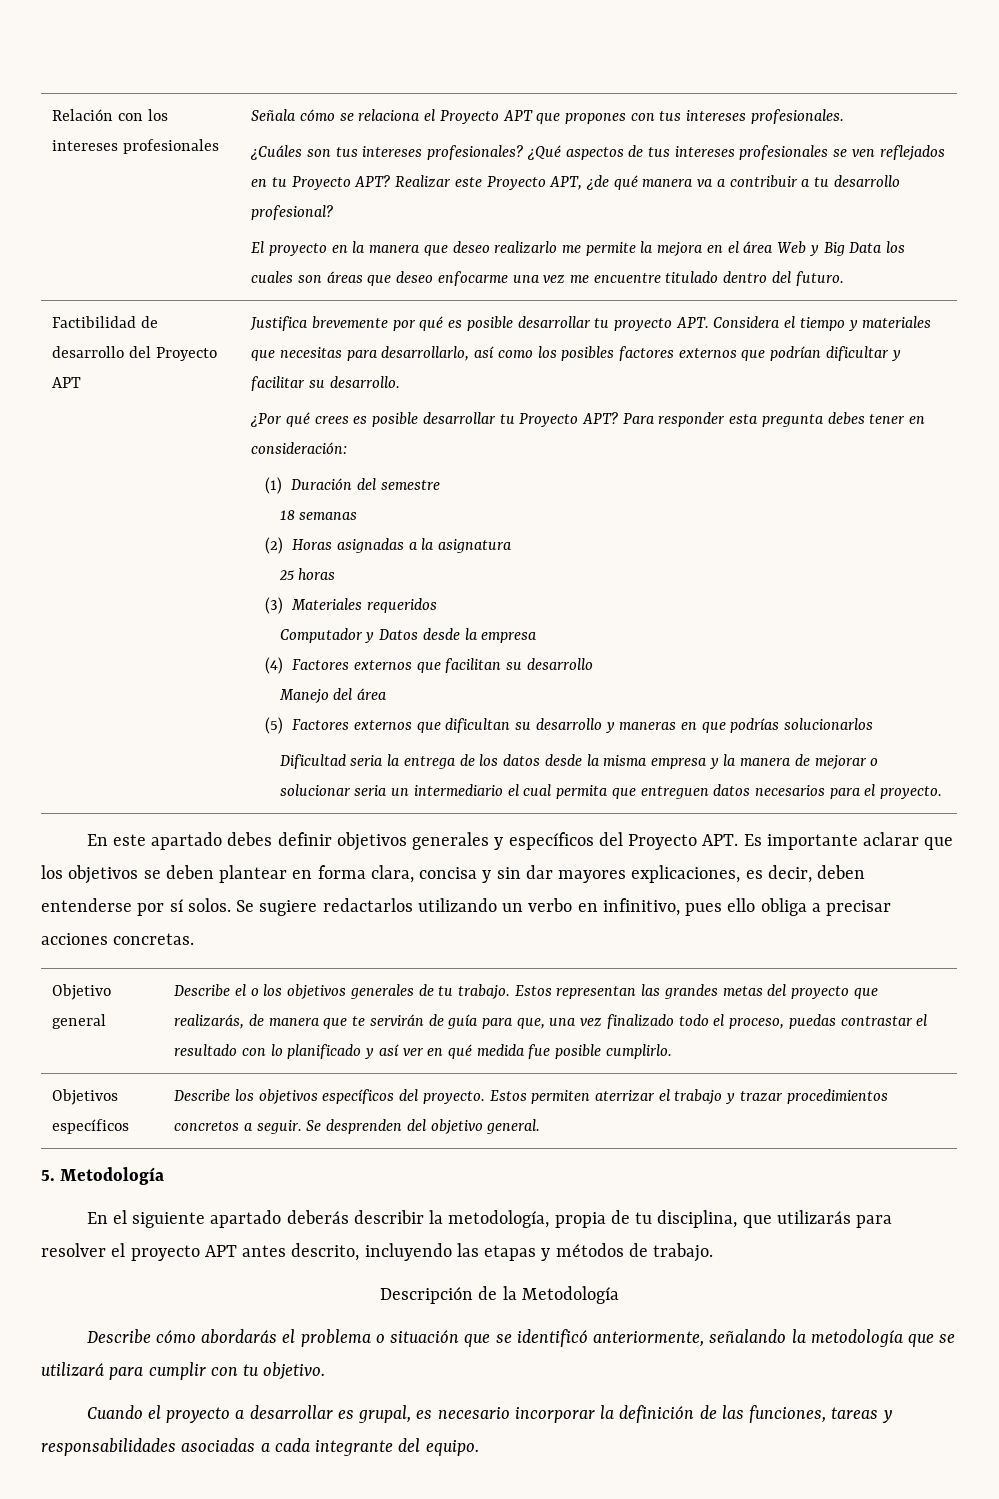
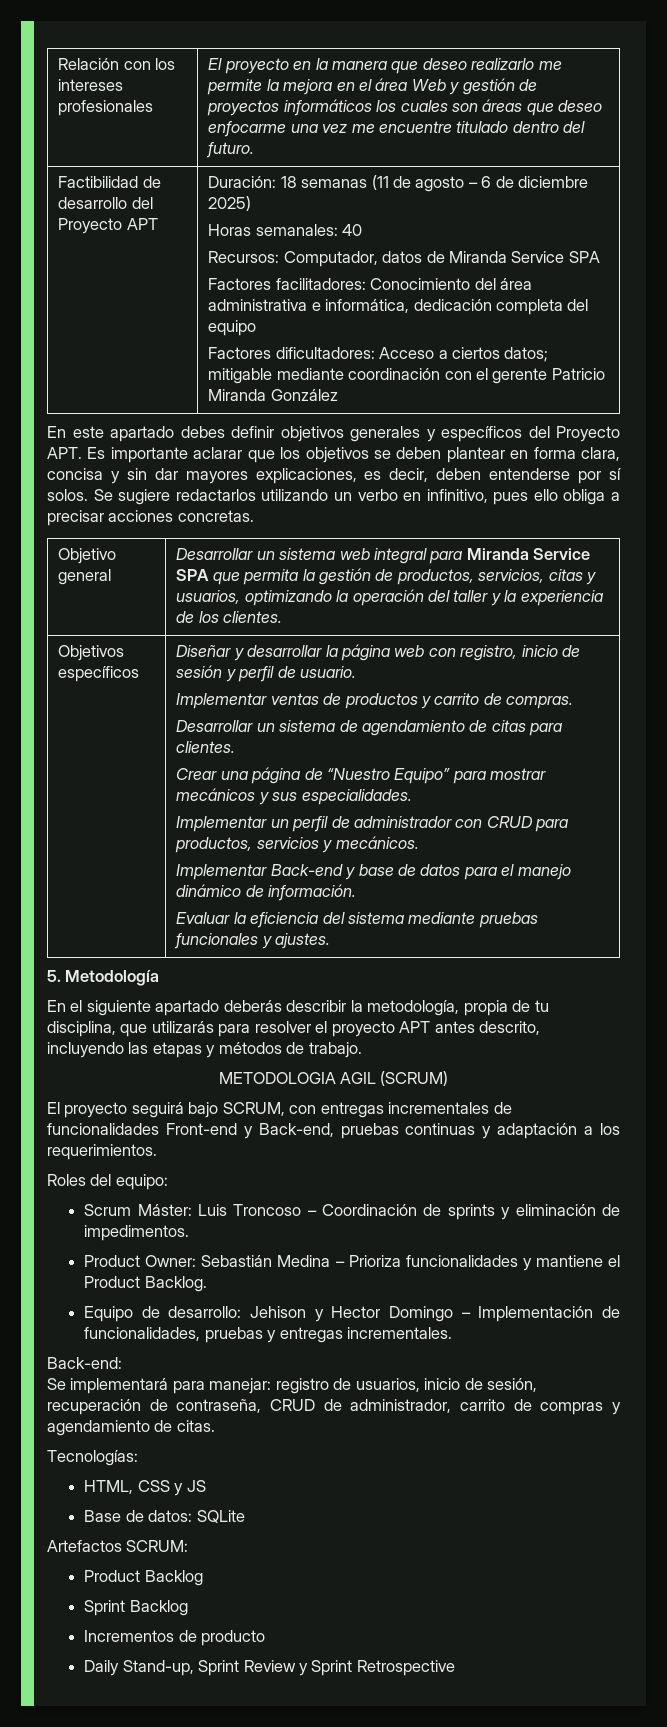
[251,109,844,124] [250,145,945,160] [251,175,900,190] [251,205,334,220] Señala cómo se relaciona el Proyecto APT que propones con tus intereses profesionales. // ¿Cuáles son tus intereses profesionales? ¿Qué aspectos de tus intereses profesionales se ven reflejados en tu Proyecto APT? Realizar este Proyecto APT, ¿de qué manera va a contribuir a tu desarrollo profesional? // -> (154, 108) none
[823,242,883,256] Big Data -> [462,78,538,95] [207,99,372,116] gestión de proyectos informáticos
[250,316,932,331] [251,346,901,361] [251,376,400,391] [250,412,926,427] [251,442,348,454] [265,477,440,494] [279,510,358,520] [265,537,513,554] [278,568,336,581] [265,597,437,614] [279,628,538,643] [265,657,593,674] [278,688,388,703] [265,717,874,734] [279,754,879,769] [279,784,943,799] Justifica brevemente por qué es posible desarrollar tu proyecto APT. Considera el tiempo y materiales que necesitas para desarrollarlo, así como los posibles factores externos que podrían dificultar y facilitar su desarrollo. // ¿Por qué crees es posible desarrollar tu Proyecto APT? Para responder esta pregunta debes tener en consideración: // (1) Duración del semestre // 18 semanas // (2) Horas asignadas a la asignatura // 25 horas // (3) Materiales requeridos // Computador y Datos desde la empresa // (4) Factores externos que facilitan su desarrollo // Manejo del área // (5) Factores externos que dificultan su desarrollo y maneras en que podrías solucionarlos // Dificultad seria la entrega de los datos desde la misma empresa y la manera de mejorar o solucionar seria un intermediario el cual permita que entreguen datos necesarios para el proyecto. -> [208,175,589,192] [208,196,252,211] [208,224,363,236] [208,251,600,267] [208,278,533,290] [208,299,589,315] [208,320,257,336] [208,347,549,362] [208,368,605,384] [208,389,338,401] Duración: 18 semanas (11 de agosto – 6 de diciembre 2025) // Horas semanales: 40 // Recursos: Computador, datos de Miranda Service SPA // Factores facilitadores: Conocimiento del área administrativa e informática, dedicación completa del equipo // Factores dificultadores: Acceso a ciertos datos; mitigable mediante coordinación con el gerente Patricio Miranda González
[174,984,878,999] [174,1014,928,1029] [174,1044,672,1059] [52,1089,119,1105] [52,1119,130,1134] [174,1089,888,1104] [174,1119,541,1134] Describe el o los objetivos generales de tu trabajo. Estos representan las grandes metas del proyecto que realizarás, de manera que te servirán de guía para que, una vez finalizado todo el proceso, puedas contrastar el resultado con lo planificado y así ver en qué medida fue posible cumplirlo. // Objetivos específicos | Describe los objetivos específicos del proyecto. Estos permiten aterrizar el trabajo y trazar procedimientos concretos a seguir. Se desprenden del objetivo general. -> [176,548,591,564] [176,568,597,585] [176,589,603,606] [176,611,283,623] [58,645,125,661] [58,666,140,682] [176,644,581,661] [176,665,357,682] [176,693,574,709] [176,720,563,736] [176,741,236,753] [176,767,547,784] [176,788,412,805] [176,816,569,832] [175,836,419,853] [176,864,571,880] [176,884,357,901] [176,912,538,928] [174,933,331,949] Desarrollar un sistema web integral para Miranda Service SPA que permita la gestión de productos, servicios, citas y usuarios, optimizando la operación del taller y la experiencia de los clientes. // Objetivos específicos | Diseñar y desarrollar la página web con registro, inicio de sesión y perfil de usuario. // Implementar ventas de productos y carrito de compras. // Desarrollar un sistema de agendamiento de citas para clientes. // Crear una página de “Nuestro Equipo” para mostrar mecánicos y sus especialidades. // Implementar un perfil de administrador con CRUD para productos, servicios y mecánicos. // Implementar Back-end y base de datos para el manejo dinámico de información. // Evaluar la eficiencia del sistema mediante pruebas funcionales y ajustes.
[380,1286,619,1304] [86,1329,956,1347] [41,1362,326,1380] [86,1405,892,1423] [41,1438,479,1456] Descripción de la Metodología // Describe cómo abordarás el problema o situación que se identificó anteriormente, señalando la metodología que se utilizará para cumplir con tu objetivo. // Cuando el proyecto a desarrollar es grupal, es necesario incorporar la definición de las funciones, tareas y responsabilidades asociadas a cada integrante del equipo. -> [218,1071,449,1086] [47,1102,512,1118] [47,1123,621,1139] [47,1144,157,1160] [47,1174,168,1190] [84,1204,620,1220] [84,1225,190,1241] [84,1255,620,1271] [84,1276,207,1292] [84,1306,620,1322] [84,1327,452,1343] [47,1357,122,1369] [47,1378,538,1394] [47,1399,622,1415] [47,1420,215,1436] [47,1450,138,1466] [84,1480,206,1496] [84,1510,245,1523] [47,1540,189,1552] [84,1570,203,1586] [84,1600,188,1616] [84,1630,266,1646] [84,1660,455,1676] METODOLOGIA AGIL (SCRUM) // El proyecto seguirá bajo SCRUM, con entregas incrementales de funcionalidades Front-end y Back-end, pruebas continuas y adaptación a los requerimientos. // Roles del equipo: // Scrum Máster: Luis Troncoso – Coordinación de sprints y eliminación de impedimentos. // Product Owner: Sebastián Medina – Prioriza funcionalidades y mantiene el Product Backlog. // Equipo de desarrollo: Jehison y Hector Domingo – Implementación de funcionalidades, pruebas y entregas incrementales. // Back-end: // Se implementará para manejar: registro de usuarios, inicio de sesión, recuperación de contraseña, CRUD de administrador, carrito de compras y agendamiento de citas. // Tecnologías: // HTML, CSS y JS // Base de datos: SQLite // Artefactos SCRUM: // Product Backlog // Sprint Backlog // Incrementos de producto // Daily Stand-up, Sprint Review y Sprint Retrospective

